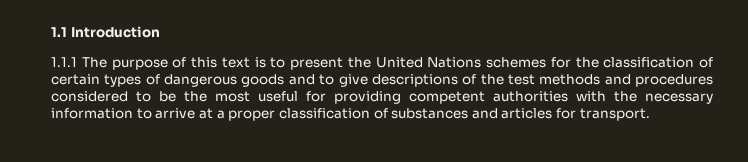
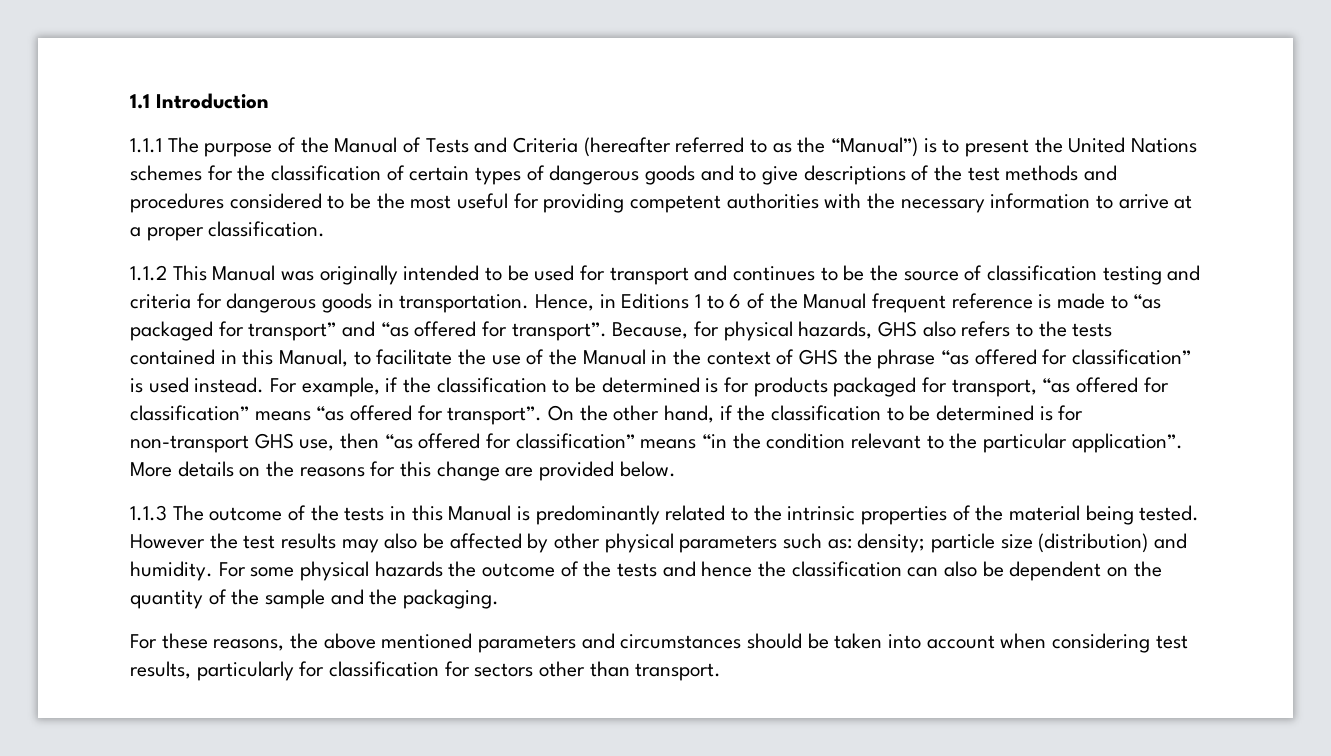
[191,57,250,68] this text -> [300,137,919,157] the Manual of Tests and Criteria (hereafter referred to as the “Manual”)
[278,108,577,119] classification of substances and articles for -> [208,221,326,237] [130,265,1201,285] [130,293,1162,313] [130,321,1113,341] [130,349,1192,369] [130,377,1169,397] [130,405,1084,425] [130,433,1183,453] [130,461,676,481] [130,505,1200,525] [130,533,1188,553] [130,561,1162,581] [130,589,500,609] [130,633,1188,653] [130,661,630,681] classification. // 1.1.2 This Manual was originally intended to be used for transport and continues to be the source of classification testing and criteria for dangerous goods in transportation. Hence, in Editions 1 to 6 of the Manual frequent reference is made to “as packaged for transport” and “as offered for transport”. Because, for physical hazards, GHS also refers to the tests contained in this Manual, to facilitate the use of the Manual in the context of GHS the phrase “as offered for classification” is used instead. For example, if the classification to be determined is for products packaged for transport, “as offered for classification” means “as offered for transport”. On the other hand, if the classification to be determined is for non-transport GHS use, then “as offered for classification” means “in the condition relevant to the particular application”. More details on the reasons for this change are provided below. // 1.1.3 The outcome of the tests in this Manual is predominantly related to the intrinsic properties of the material being tested. However the test results may also be affected by other physical parameters such as: density; particle size (distribution) and humidity. For some physical hazards the outcome of the tests and hence the classification can also be dependent on the quantity of the sample and the packaging. // For these reasons, the above mentioned parameters and circumstances should be taken into account when considering test results, particularly for classification for sectors other than

